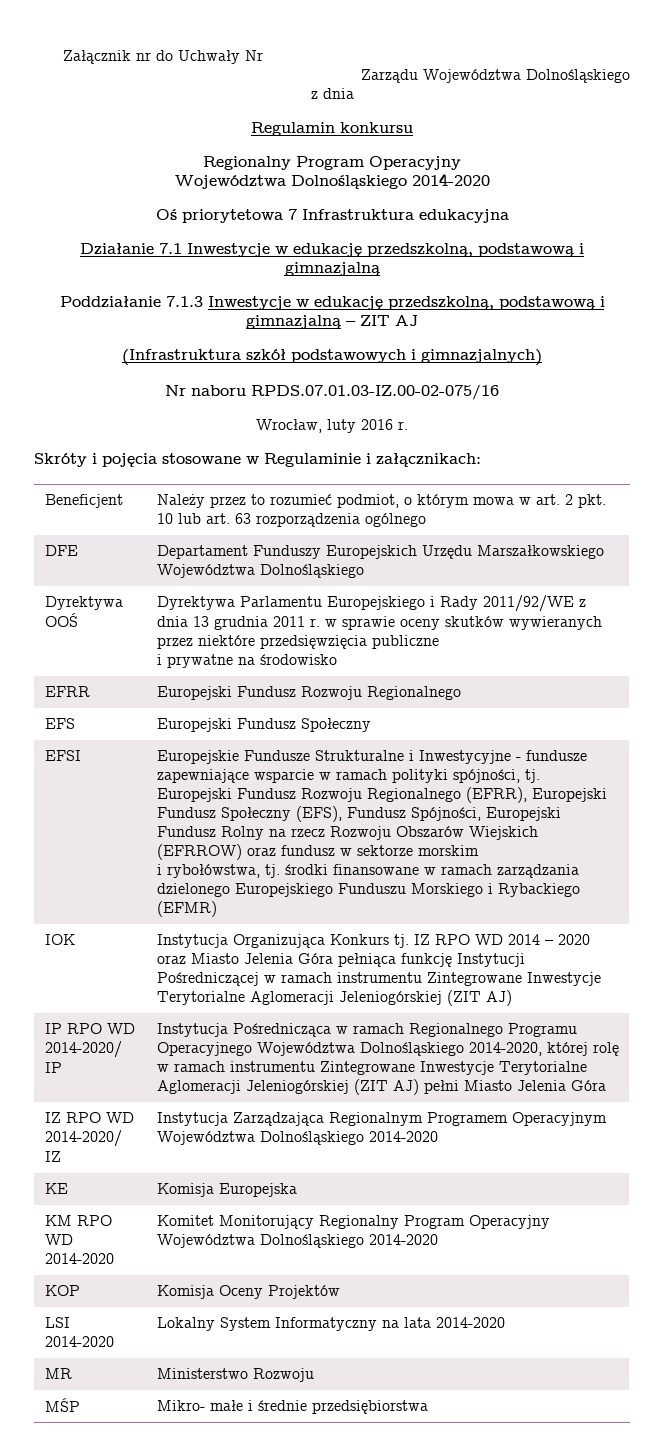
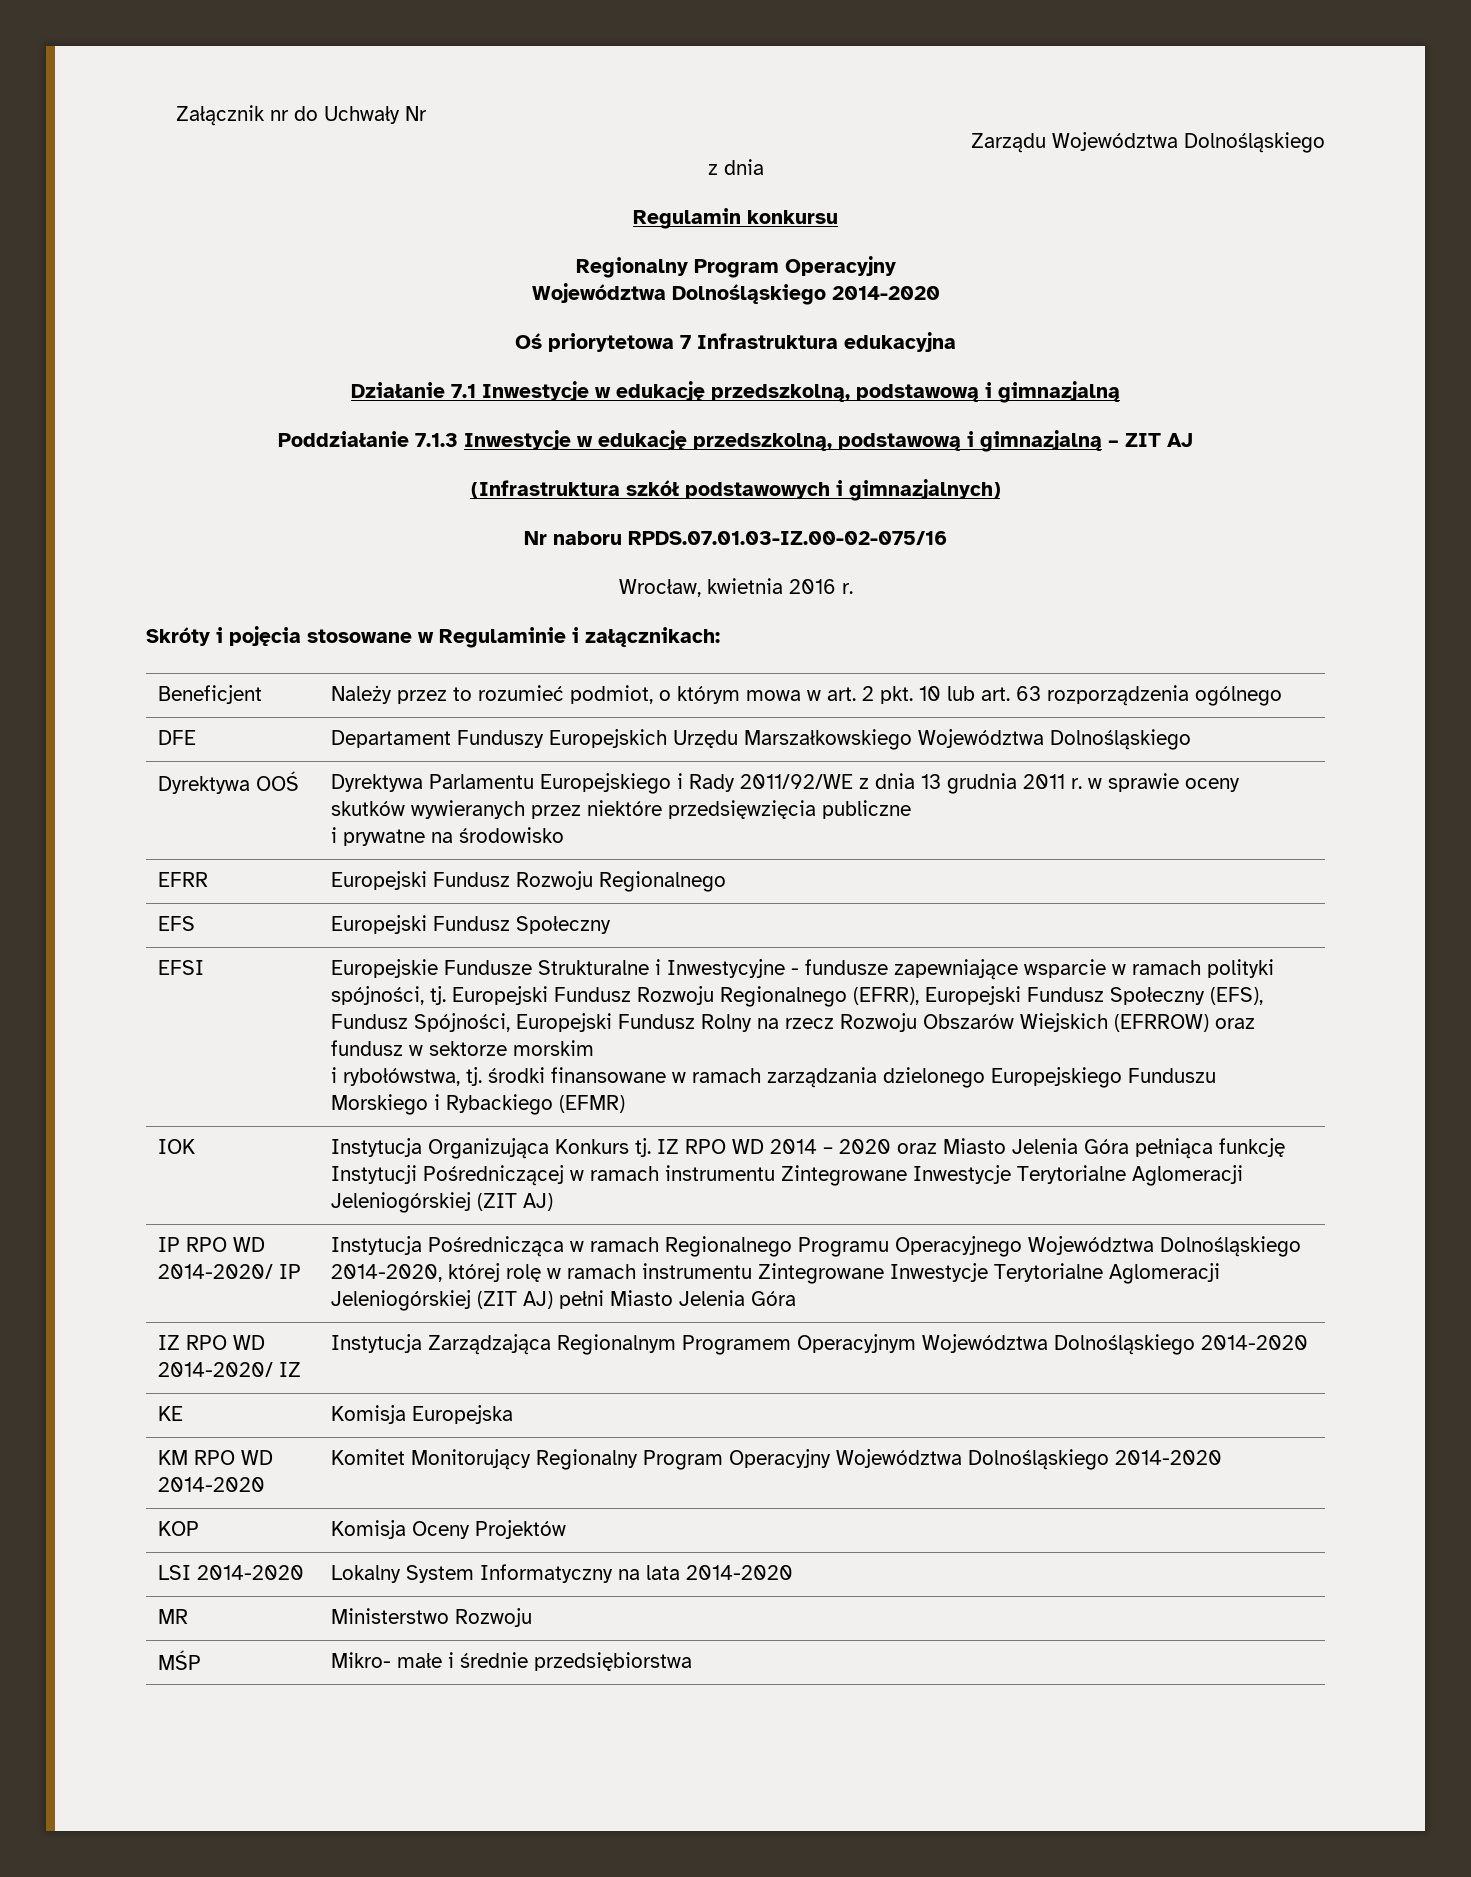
[327,419,356,433] luty -> [706,578,783,594] kwietnia

